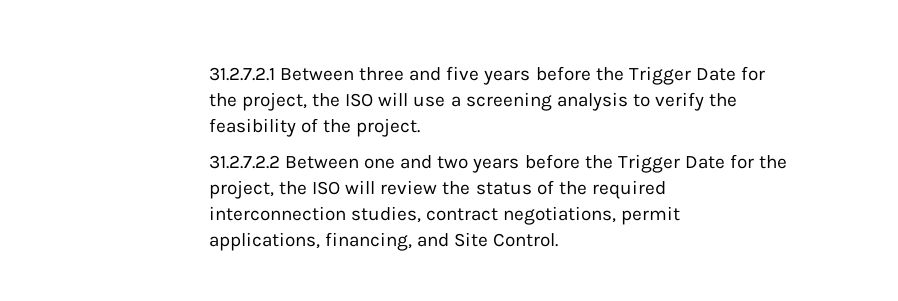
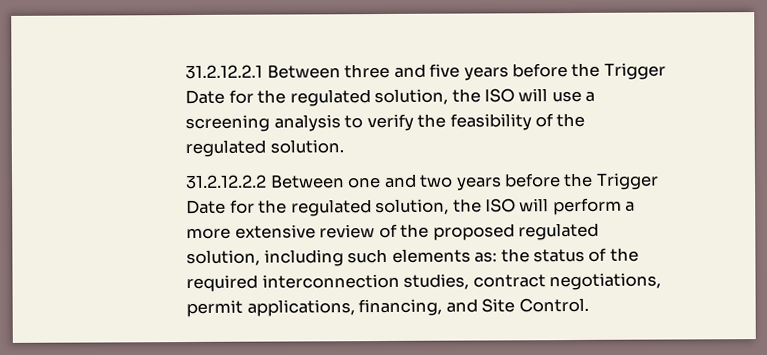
[208,67,275,81] 31.2.7.2.1 -> [185,64,264,80] 31.2.12.2.1
[241,92,307,111] project, -> [289,88,449,107] regulated solution,
[356,118,421,137] [208,155,280,169] project. // 31.2.7.2.2 -> [185,139,344,158] [185,174,268,190] regulated solution. // 31.2.12.2.2
[208,180,438,199] project, the ISO will review -> [290,197,636,217] [186,222,599,241] [186,248,498,267] regulated solution, the ISO will perform a more extensive review of the proposed regulated solution, including such elements as:

